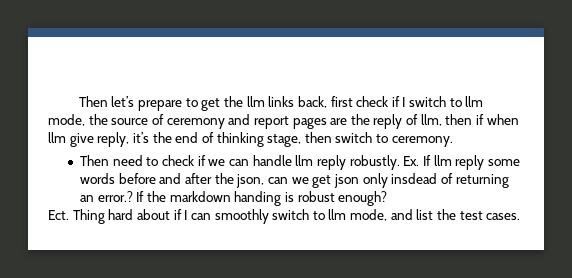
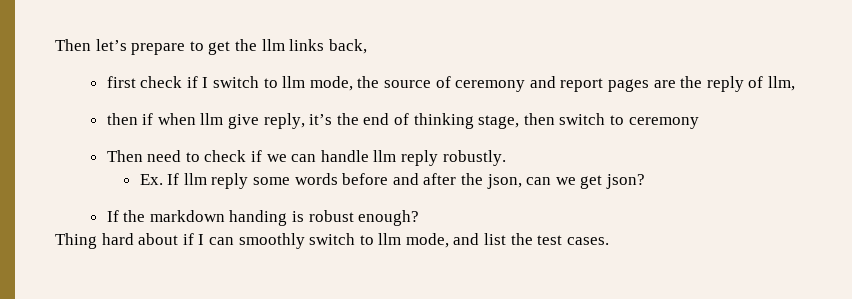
(327, 102) none -> (367, 46) //
(442, 120) none -> (795, 83) //
[391,136,453,147] ceremony. -> [628,117,699,129] ceremony
(400, 162) none -> (506, 158) //
[334,173,509,188] [80,191,133,202] json only insdead of returning an error.? -> [605,174,645,189] json? //
[48,210,69,220] Ect. -> (420, 218) none

